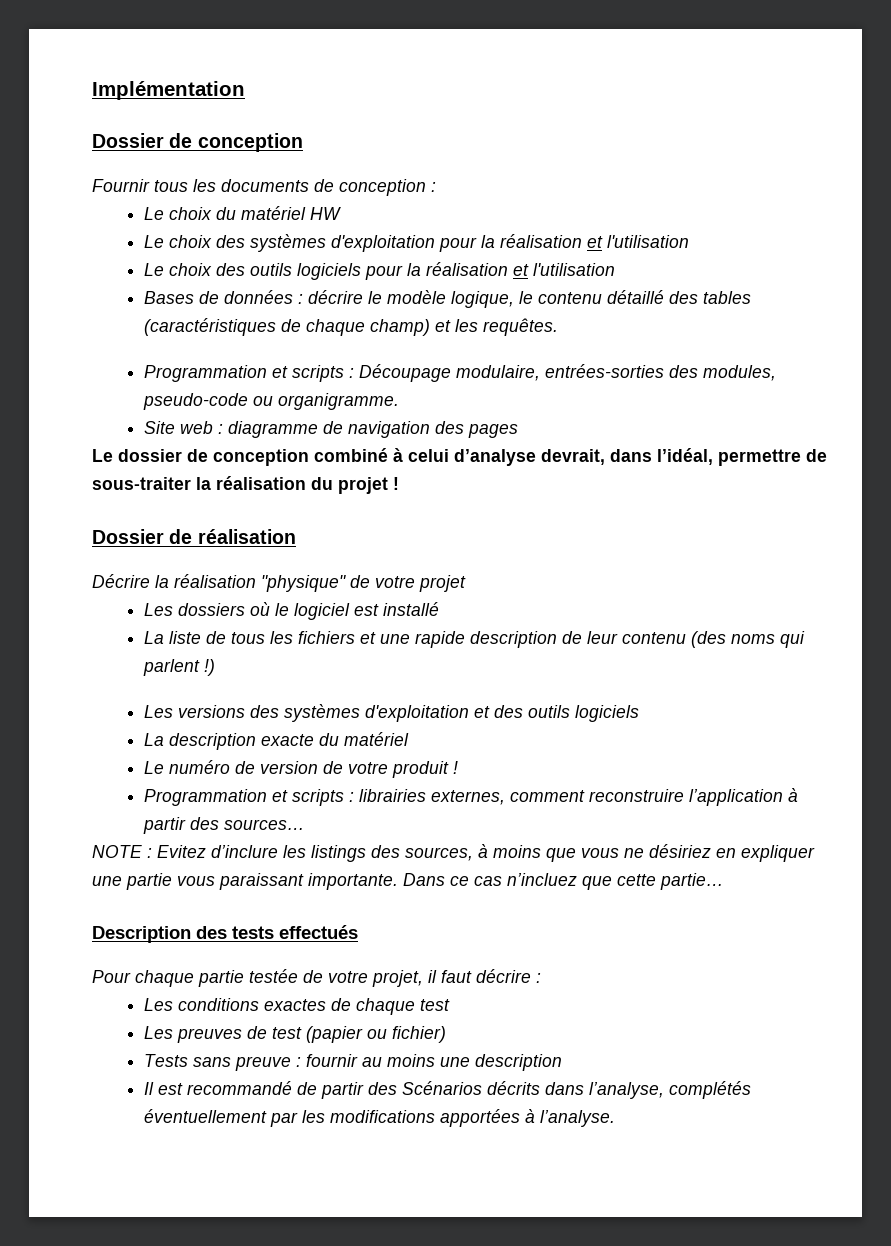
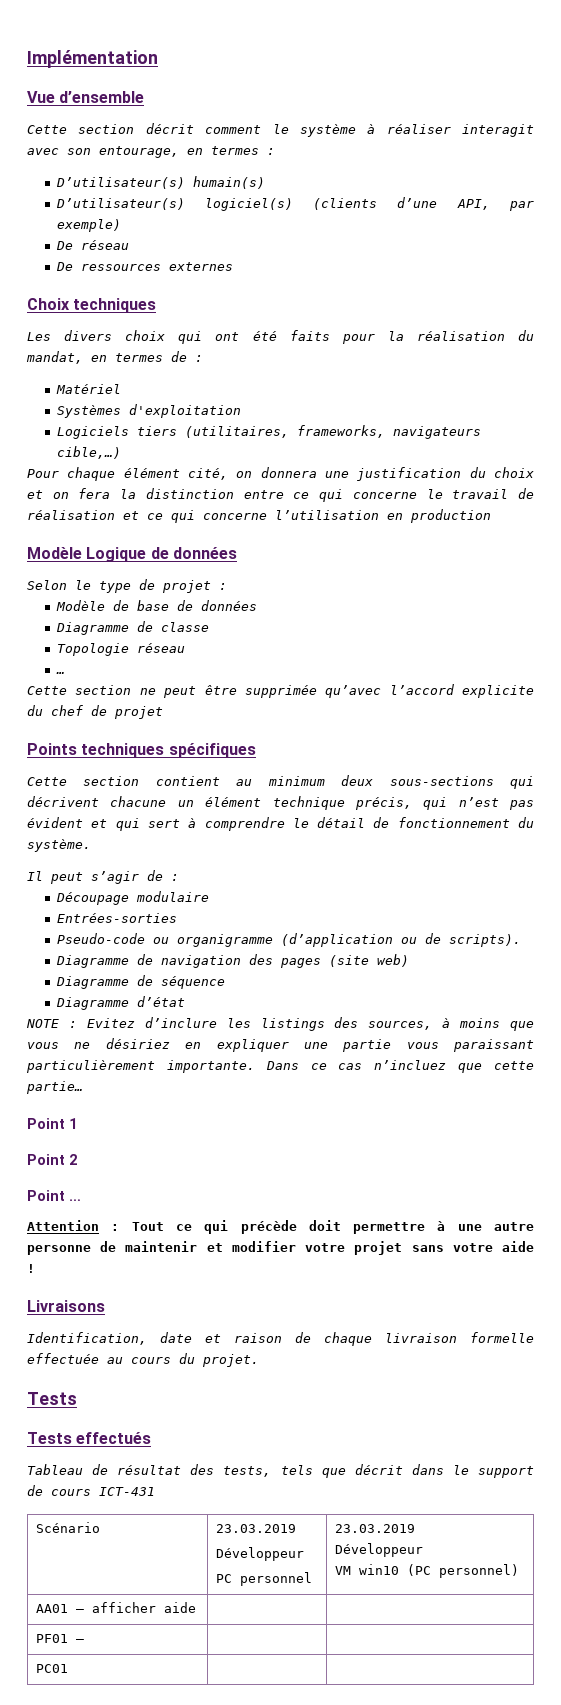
[92,133,303,152] [92,179,436,196] [144,206,342,220] [144,234,690,252] [144,262,616,280] [144,290,752,308] [144,318,559,336] [144,364,777,382] [143,393,400,410] [144,421,519,438] [92,448,827,466] [92,476,399,494] [92,529,296,544] [92,574,466,592] [144,602,440,620] [144,631,806,648] [143,659,216,676] [144,704,640,722] [144,732,410,750] [144,760,459,778] [144,788,799,806] [143,817,306,834] Dossier de conception // Fournir tous les documents de conception : // Le choix du matériel HW // Le choix des systèmes d'exploitation pour la réalisation et l'utilisation // Le choix des outils logiciels pour la réalisation et l'utilisation // Bases de données : décrire le modèle logique, le contenu détaillé des tables (caractéristiques de chaque champ) et les requêtes. // Programmation et scripts : Découpage modulaire, entrées-sorties des modules, pseudo-code ou organigramme. // Site web : diagramme de navigation des pages // Le dossier de conception combiné à celui d’analyse devrait, dans l’idéal, permettre de sous-traiter la réalisation du projet ! // Dossier de réalisation // Décrire la réalisation "physique" de votre projet // Les dossiers où le logiciel est installé // La liste de tous les fichiers et une rapide description de leur contenu (des noms qui parlent !) // Les versions des systèmes d'exploitation et des outils logiciels // La description exacte du matériel // Le numéro de version de votre produit ! // Programmation et scripts : librairies externes, comment reconstruire l’application à partir des sources… -> [27,91,145,103] [27,123,534,137] [27,146,275,158] [55,176,265,189] [55,197,534,211] [56,219,121,232] [55,240,129,250] [55,262,233,271] [27,298,157,313] [27,330,534,344] [26,351,203,364] [55,384,121,394] [56,404,241,418] [56,425,481,439] [56,446,121,459] [27,467,534,481] [27,488,535,502] [27,509,491,523] [27,547,237,562] [27,579,227,593] [55,600,257,611] [55,621,209,635] [56,643,185,656] [55,672,65,674] [27,684,534,698] [27,705,163,719] [27,743,256,758] [27,775,534,789] [27,796,534,810] [27,817,534,831] [27,839,91,852] [27,870,179,884] [55,891,209,905] [56,913,177,923] [56,933,521,947] [55,954,409,968] [55,975,225,989] [55,996,185,1010] Vue d’ensemble // Cette section décrit comment le système à réaliser interagit avec son entourage, en termes : // D’utilisateur(s) humain(s) // D’utilisateur(s) logiciel(s) (clients d’une API, par exemple) // De réseau // De ressources externes // Choix techniques // Les divers choix qui ont été faits pour la réalisation du mandat, en termes de : // Matériel // Systèmes d'exploitation // Logiciels tiers (utilitaires, frameworks, navigateurs cible,…) // Pour chaque élément cité, on donnera une justification du choix et on fera la distinction entre ce qui concerne le travail de réalisation et ce qui concerne l’utilisation en production // Modèle Logique de données // Selon le type de projet : // Modèle de base de données // Diagramme de classe // Topologie réseau // … // Cette section ne peut être supprimée qu’avec l’accord explicite du chef de projet // Points techniques spécifiques // Cette section contient au minimum deux sous-sections qui décrivent chacune un élément technique précis, qui n’est pas évident et qui sert à comprendre le détail de fonctionnement du système. // Il peut s’agir de : // Découpage modulaire // Entrées-sorties // Pseudo-code ou organigramme (d’application ou de scripts). // Diagramme de navigation des pages (site web) // Diagramme de séquence // Diagramme d’état
(304, 881) none -> [26,1060,155,1073] particulièrement
[92,925,358,943] [92,969,541,987] [144,998,451,1015] [144,1026,447,1043] [144,1054,563,1071] [144,1081,752,1099] [144,1109,616,1127] Description des tests effectués // Pour chaque partie testée de votre projet, il faut décrire : // Les conditions exactes de chaque test // Les preuves de test (papier ou fichier) // Tests sans preuve : fournir au moins une description // Il est recommandé de partir des Scénarios décrits dans l’analyse, complétés éventuellement par les modifications apportées à l’analyse. -> [27,1118,77,1129] [27,1154,77,1165] [27,1190,81,1201] [27,1220,534,1234] [27,1241,534,1255] [27,1264,35,1273] [27,1300,105,1312] [27,1332,534,1346] [27,1353,259,1367] [27,1392,77,1405] [27,1432,152,1444] [27,1464,535,1478] [27,1485,155,1496] [35,1522,100,1533] [215,1524,296,1533] [215,1547,304,1561] [215,1572,312,1586] [334,1524,415,1533] [334,1543,423,1557] [334,1564,519,1578] [35,1602,196,1613] [35,1634,84,1643] [35,1664,68,1673] Point 1 // Point 2 // Point … // Attention : Tout ce qui précède doit permettre à une autre personne de maintenir et modifier votre projet sans votre aide ! // Livraisons // Identification, date et raison de chaque livraison formelle effectuée au cours du projet. // Tests // Tests effectués // Tableau de résultat des tests, tels que décrit dans le support de cours ICT-431 // Scénario | 23.03.2019 // Développeur // PC personnel | 23.03.2019 // Développeur // VM win10 (PC personnel) // AA01 – afficher aide | | // PF01 – | | // PC01 | |

